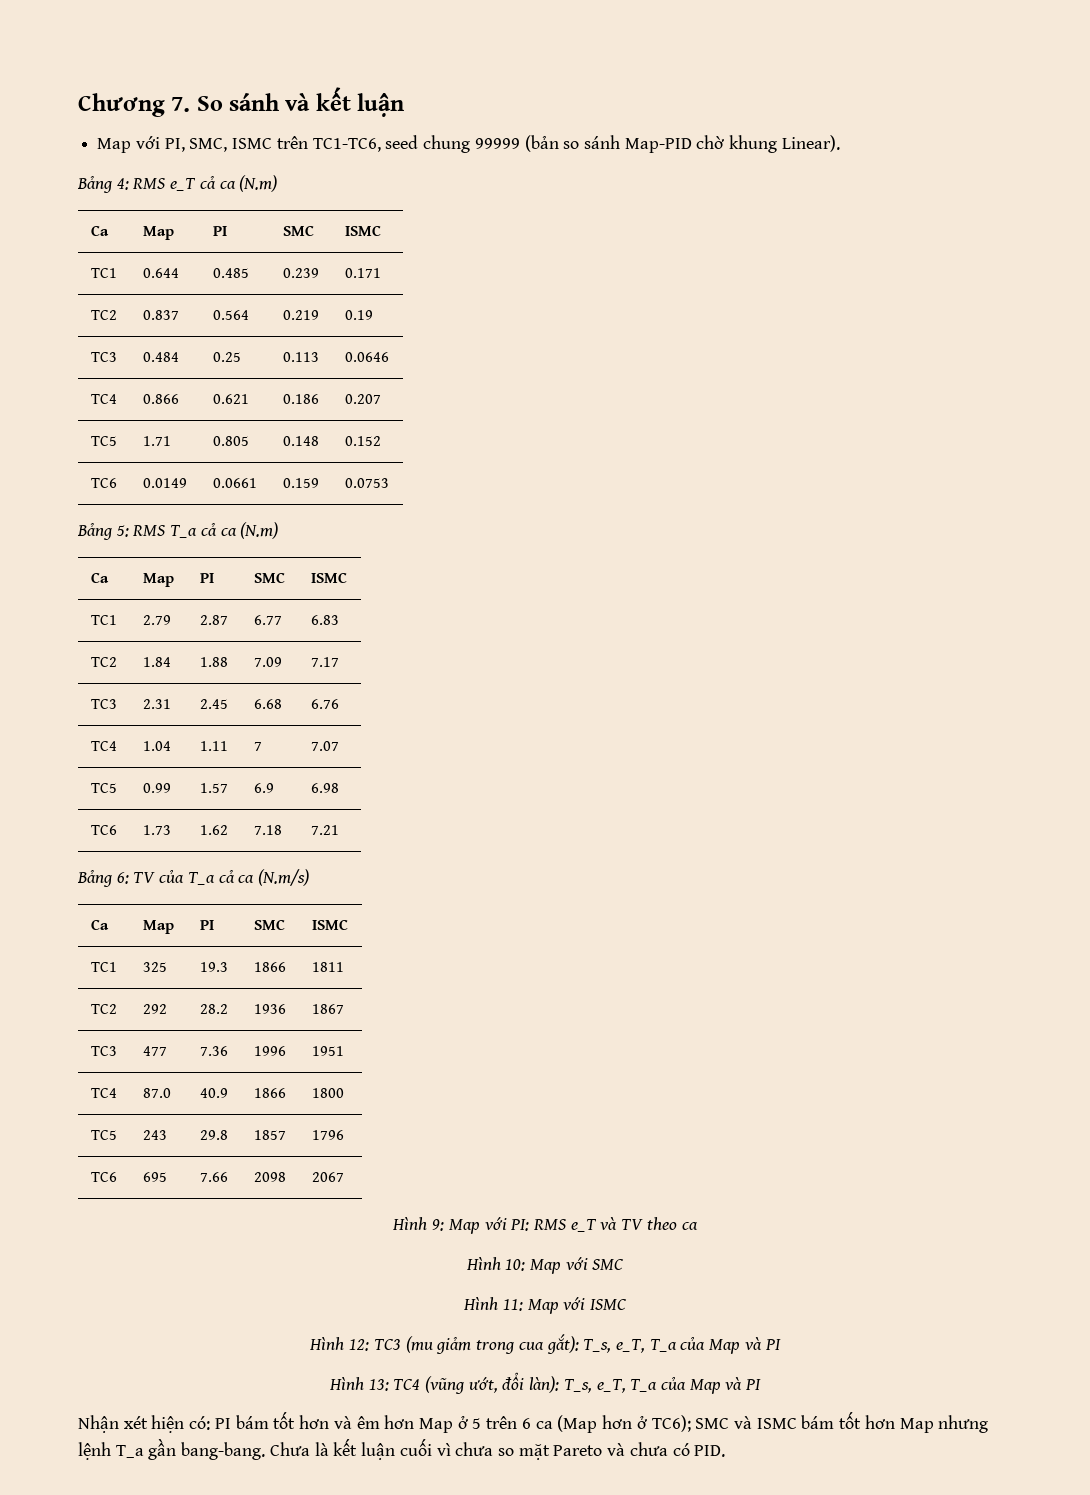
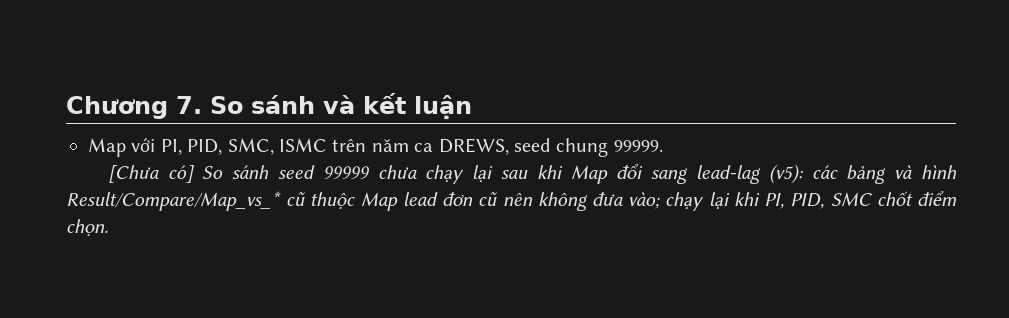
(185, 145) none -> [187,139,223,155] PID,
[312,135,840,153] [77,175,278,193] [90,225,109,236] [142,226,174,240] [212,226,227,236] [282,225,314,236] [344,225,381,236] [90,268,117,278] [142,268,179,278] [212,268,249,278] [282,268,319,278] [344,268,381,278] [90,310,117,320] [142,310,179,320] [212,310,249,320] [282,310,319,320] [344,310,373,320] [90,352,117,362] [142,352,179,362] [212,352,241,362] [282,352,319,362] [344,352,389,362] [90,394,117,404] [142,394,179,404] [212,394,249,404] [282,394,319,404] [344,394,381,404] [90,436,117,446] [142,436,171,446] [212,436,249,446] [282,436,319,446] [344,436,381,446] [90,478,117,488] [142,478,187,488] [212,478,257,488] [282,478,319,488] [344,478,389,488] [77,522,279,540] [90,572,109,583] [142,573,174,587] [199,573,214,583] [253,572,285,583] [310,572,347,583] [90,615,117,625] [142,615,171,625] [199,615,228,625] [253,615,282,625] [310,615,339,625] [90,657,117,667] [142,657,171,667] [199,657,228,667] [253,657,282,667] [310,657,339,667] [90,699,117,709] [142,699,171,709] [199,699,228,709] [253,699,282,709] [310,699,339,709] [90,741,117,751] [142,741,171,751] [199,741,228,751] [253,742,262,751] [310,741,339,751] [90,783,117,793] [142,783,171,793] [199,783,228,793] [253,783,274,793] [310,783,339,793] [90,825,117,835] [142,825,171,835] [199,825,228,835] [253,825,282,835] [310,825,339,835] [77,869,310,887] [90,919,109,930] [142,920,174,934] [199,920,214,930] [253,919,285,930] [311,919,348,930] [90,962,117,972] [142,962,167,972] [199,962,228,972] [253,962,286,972] [311,962,344,972] [90,1004,117,1014] [142,1004,167,1014] [199,1004,228,1014] [253,1004,286,1014] [311,1004,344,1014] [90,1046,117,1056] [142,1046,167,1056] [199,1046,228,1056] [253,1046,286,1056] [311,1046,344,1056] [90,1088,117,1098] [142,1088,171,1098] [199,1088,228,1098] [253,1088,286,1098] [311,1088,344,1098] [90,1130,117,1140] [142,1130,167,1140] [199,1130,228,1140] [253,1130,286,1140] [311,1130,344,1140] [90,1172,117,1182] [142,1172,167,1182] [199,1172,228,1182] [253,1172,286,1182] [311,1172,344,1182] [392,1217,698,1234] [465,1257,625,1274] [463,1297,627,1314] [309,1334,781,1354] [328,1372,762,1394] [78,1411,989,1433] [78,1438,726,1460] TC1-TC6, seed chung 99999 (bản so sánh Map-PID chờ khung Linear). // Bảng 4: RMS e_T cả ca (N.m) // Ca | Map | PI | SMC | ISMC // TC1 | 0.644 | 0.485 | 0.239 | 0.171 // TC2 | 0.837 | 0.564 | 0.219 | 0.19 // TC3 | 0.484 | 0.25 | 0.113 | 0.0646 // TC4 | 0.866 | 0.621 | 0.186 | 0.207 // TC5 | 1.71 | 0.805 | 0.148 | 0.152 // TC6 | 0.0149 | 0.0661 | 0.159 | 0.0753 // Bảng 5: RMS T_a cả ca (N.m) // Ca | Map | PI | SMC | ISMC // TC1 | 2.79 | 2.87 | 6.77 | 6.83 // TC2 | 1.84 | 1.88 | 7.09 | 7.17 // TC3 | 2.31 | 2.45 | 6.68 | 6.76 // TC4 | 1.04 | 1.11 | 7 | 7.07 // TC5 | 0.99 | 1.57 | 6.9 | 6.98 // TC6 | 1.73 | 1.62 | 7.18 | 7.21 // Bảng 6: TV của T_a cả ca (N.m/s) // Ca | Map | PI | SMC | ISMC // TC1 | 325 | 19.3 | 1866 | 1811 // TC2 | 292 | 28.2 | 1936 | 1867 // TC3 | 477 | 7.36 | 1996 | 1951 // TC4 | 87.0 | 40.9 | 1866 | 1800 // TC5 | 243 | 29.8 | 1857 | 1796 // TC6 | 695 | 7.66 | 2098 | 2067 // Hình 9: Map với PI: RMS e_T và TV theo ca // Hình 10: Map với SMC // Hình 11: Map với ISMC // Hình 12: TC3 (mu giảm trong cua gắt): T_s, e_T, T_a của Map và PI // Hình 13: TC4 (vũng ướt, đổi làn): T_s, e_T, T_a của Map và PI // Nhận xét hiện có: PI bám tốt hơn và êm hơn Map ở 5 trên 6 ca (Map hơn ở TC6); SMC và ISMC bám tốt hơn Map nhưng lệnh T_a gần bang-bang. Chưa là kết luận cuối vì chưa so mặt Pareto và chưa có PID. -> [371,138,663,157] [107,164,957,184] [66,191,957,211] [66,219,108,237] năm ca DREWS, seed chung 99999. // [Chưa có] So sánh seed 99999 chưa chạy lại sau khi Map đổi sang lead-lag (v5): các bảng và hình Result/Compare/Map_vs_* cũ thuộc Map lead đơn cũ nên không đưa vào; chạy lại khi PI, PID, SMC chốt điểm chọn.

